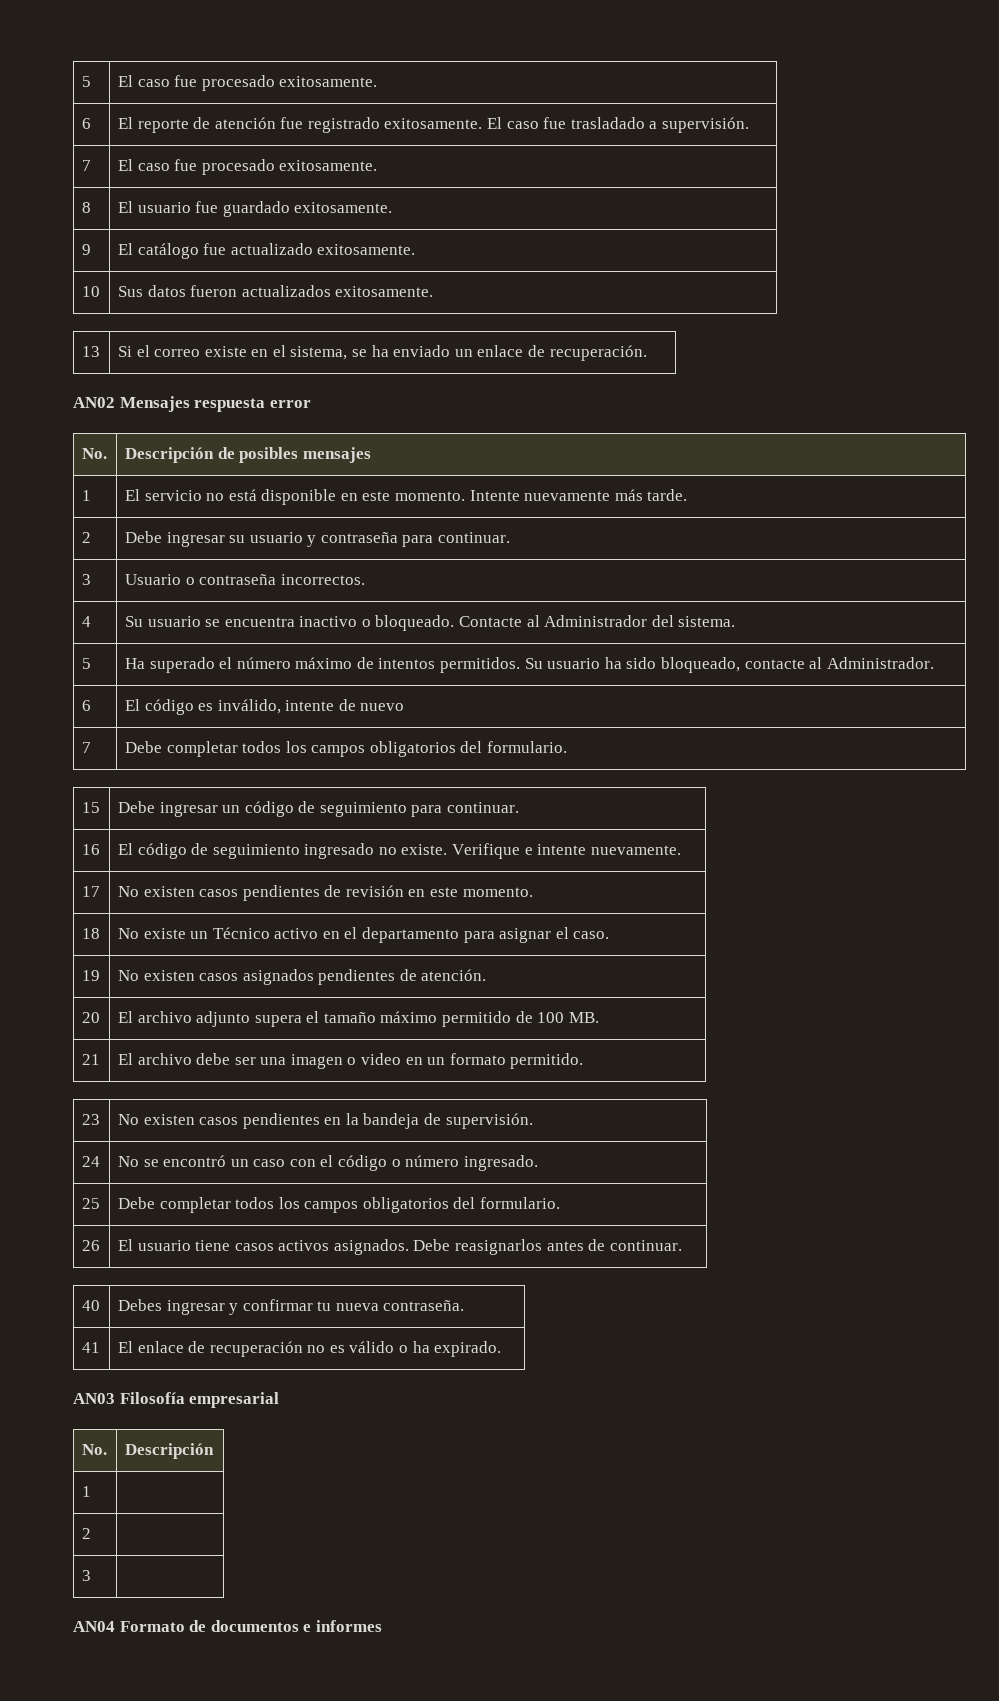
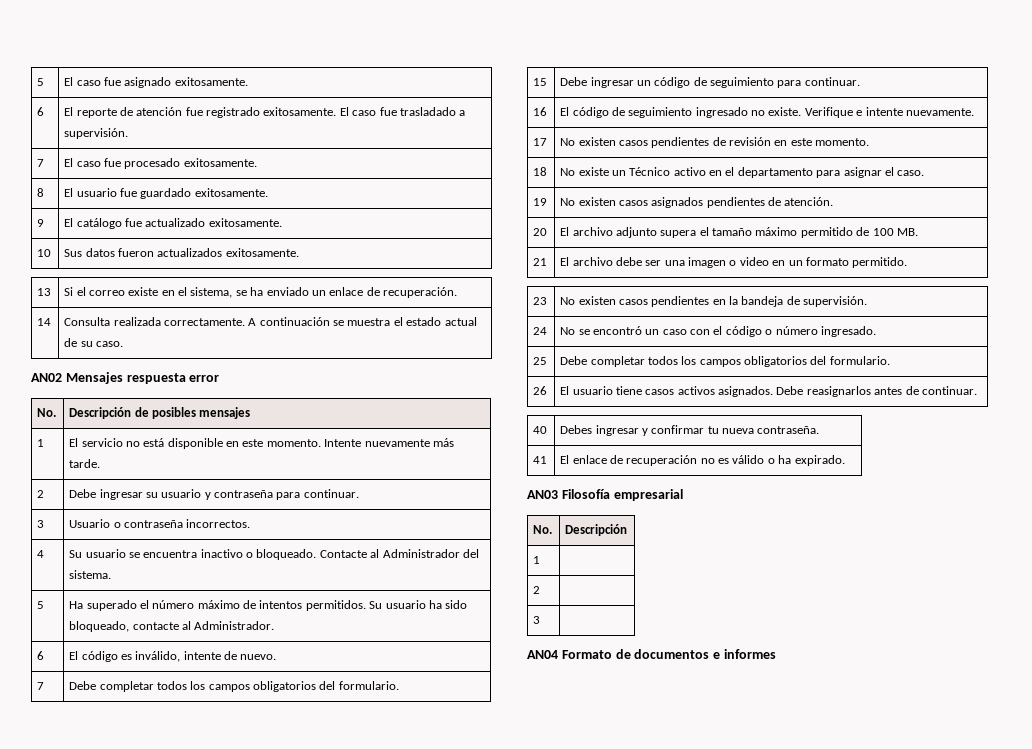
[201,75,275,91] procesado -> [124,77,172,88] asignado
(647, 353) none -> [37,318,52,326] [64,317,477,326] [64,338,123,347] // 14 | Consulta realizada correctamente. A continuación se muestra el estado actual de su caso.
[360,703,405,711] nuevo -> [240,654,277,660] nuevo.

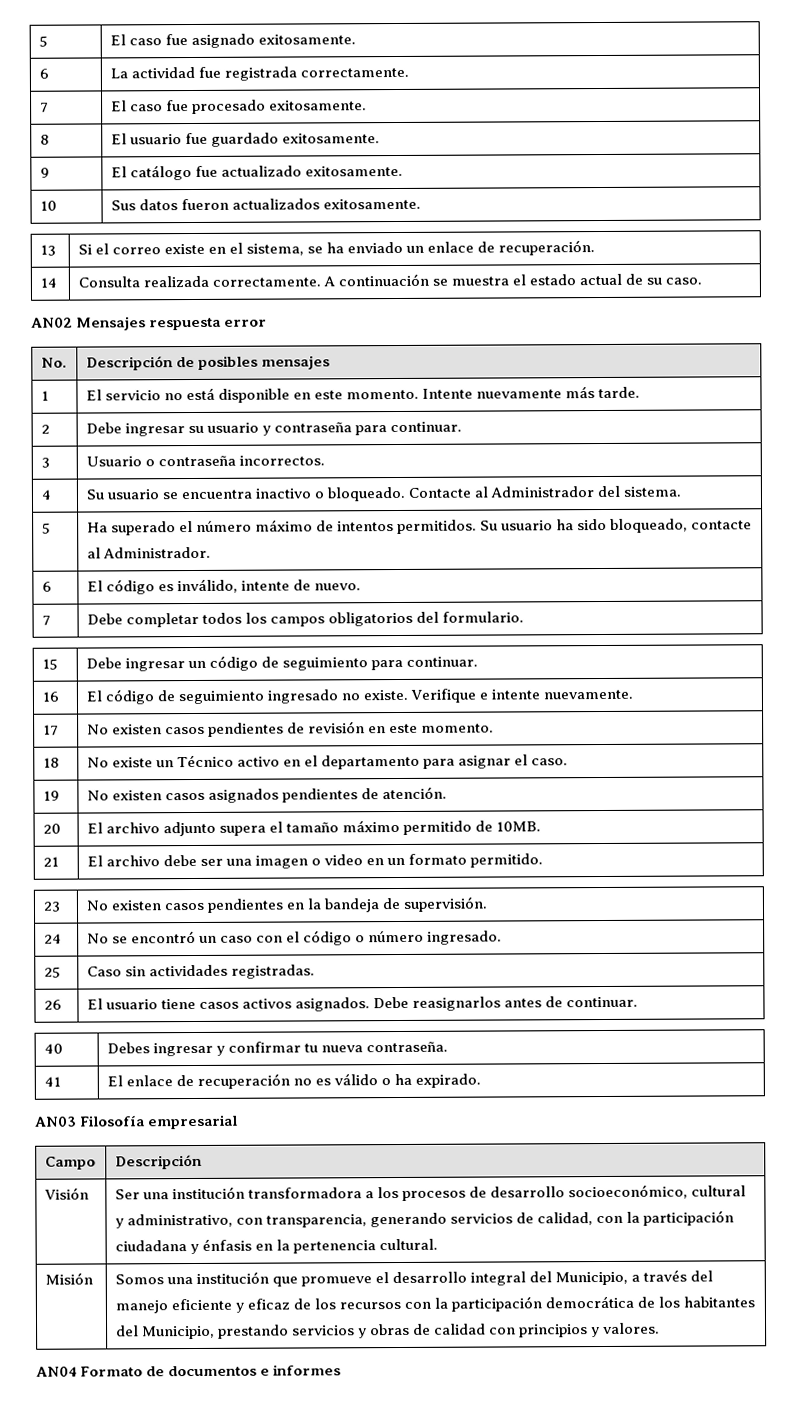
[64,107,466,118] [64,128,129,139] El reporte de atención fue registrado exitosamente. El caso fue trasladado a supervisión. -> [109,66,409,81] La actividad fue registrada correctamente.
[872,228,918,236] 100 MB. -> [496,821,542,832] 10MB.
[560,356,890,367] Debe completar todos los campos obligatorios del formulario. -> [86,964,315,979] Caso sin actividades registradas.
[533,525,553,534] No. -> [44,1156,96,1170] Campo
[533,556,541,564] [533,586,541,594] [533,616,541,624] 1 | // 2 | // 3 | -> [43,1187,89,1200] [114,1184,747,1201] [114,1210,735,1229] [114,1238,438,1255] [44,1272,93,1285] [114,1269,714,1287] [114,1295,756,1314] [115,1322,661,1340] Visión | Ser una institución transformadora a los procesos de desarrollo socioeconómico, cultural y administrativo, con transparencia, generando servicios de calidad, con la participación ciudadana y énfasis en la pertenencia cultural. // Misión | Somos una institución que promueve el desarrollo integral del Municipio, a través del manejo eficiente y eficaz de los recursos con la participación democrática de los habitantes del Municipio, prestando servicios y obras de calidad con principios y valores.

